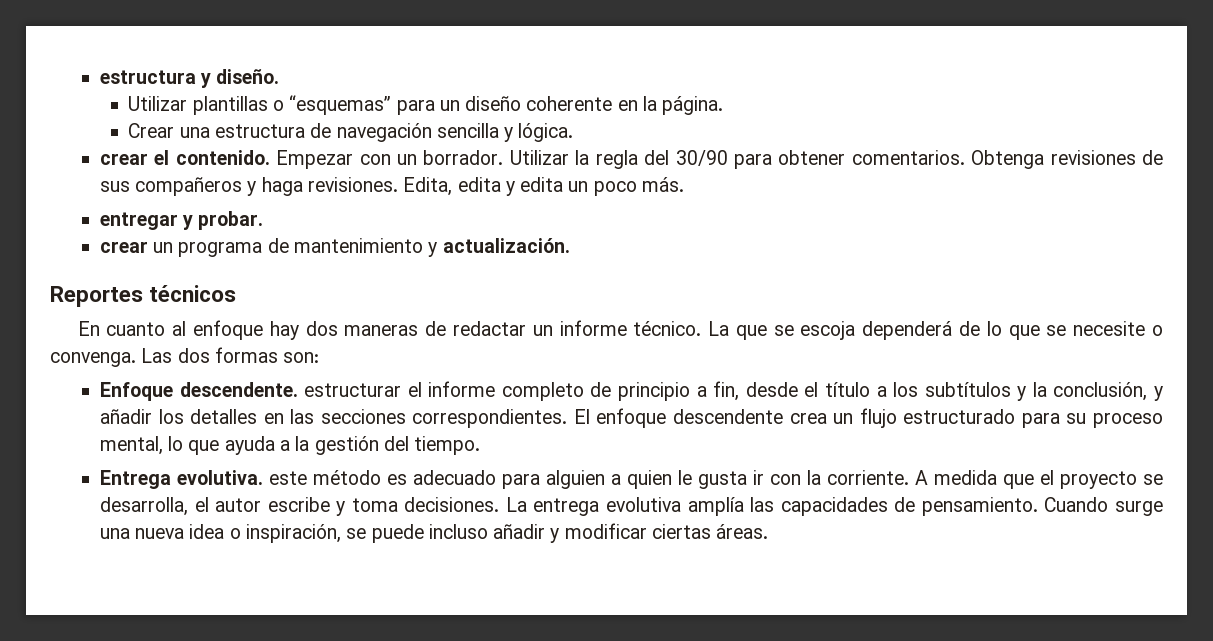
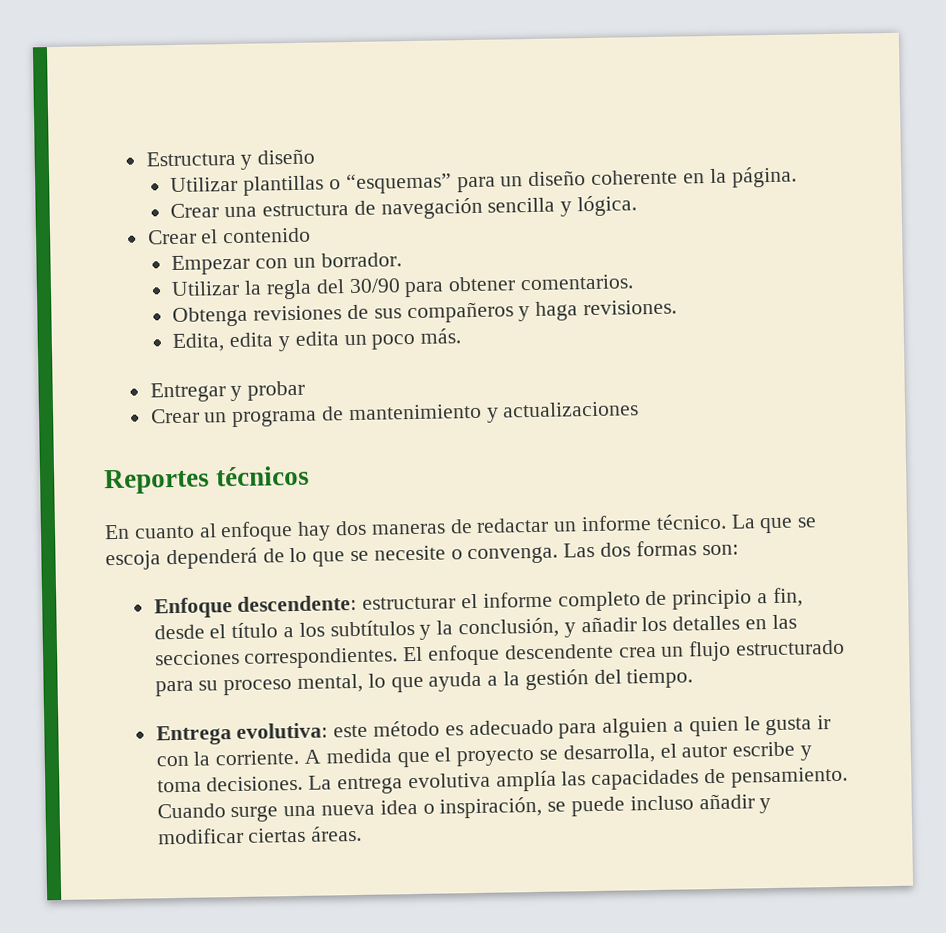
[99,69,280,88] estructura y diseño. -> [145,148,316,170] Estructura y diseño
[99,150,270,165] crear el contenido. -> [146,227,312,245] Crear el contenido //
(504, 157) none -> (402, 260) //
(965, 157) none -> (635, 282) //
(399, 184) none -> (678, 307) //
[99,211,264,230] [99,241,148,253] entregar y probar. // crear -> [149,380,306,403] [149,408,200,424] Entregar y probar // Crear
[442,238,570,253] actualización. -> [502,401,640,418] actualizaciones
[179,382,298,397] descendente. -> [237,594,358,612] descendente:
[176,470,263,485] evolutiva. -> [236,722,329,740] evolutiva:

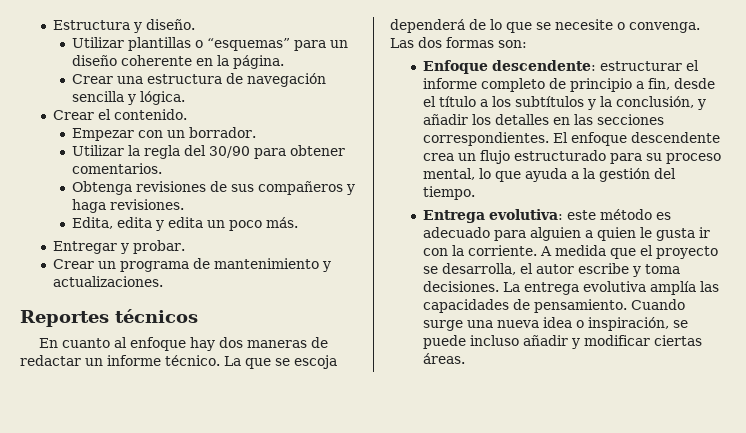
[257,148,316,165] diseño -> [146,19,196,30] diseño.
[222,227,312,244] contenido -> [114,109,188,120] contenido.
[247,380,306,401] probar -> [133,240,186,254] probar.
[502,401,640,418] actualizaciones -> [53,276,164,287] actualizaciones.

